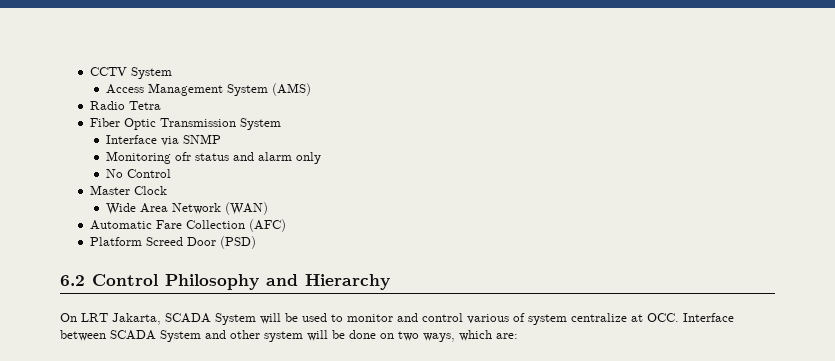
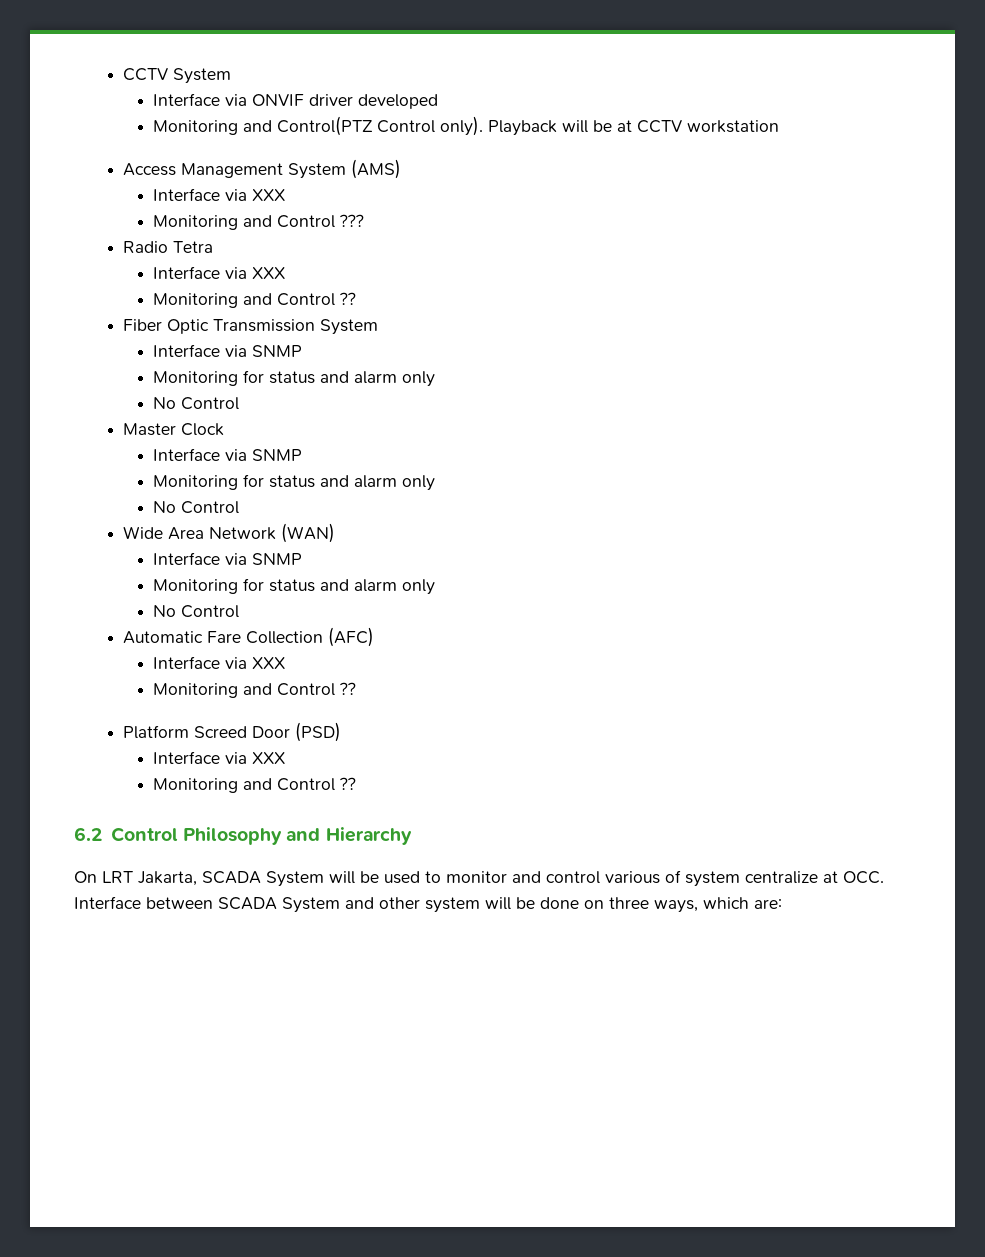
[105,83,311,96] [89,101,161,110] Access Management System (AMS) // Radio Tetra -> [153,93,439,109] [153,116,780,136] [123,159,402,179] [153,188,286,201] [153,214,365,230] [123,241,214,253] [153,266,286,279] [153,292,357,308] Interface via ONVIF driver developed // Monitoring and Control(PTZ Control only). Playback will be at CCTV workstation // Access Management System (AMS) // Interface via XXX // Monitoring and Control ??? // Radio Tetra // Interface via XXX // Monitoring and Control ??
[174,152,191,161] ofr -> [243,370,265,383] for
[105,202,268,215] [89,219,286,232] [89,236,256,249] Wide Area Network (WAN) // Automatic Fare Collection (AFC) // Platform Screed Door (PSD) -> [153,448,303,461] [153,474,436,491] [153,501,240,514] [123,523,336,543] [153,552,303,565] [153,578,436,595] [153,605,240,618] [123,627,375,647] [153,656,286,669] [153,682,357,698] [123,722,342,742] [153,751,286,764] [153,777,357,793] Interface via SNMP // Monitoring for status and alarm only // No Control // Wide Area Network (WAN) // Interface via SNMP // Monitoring for status and alarm only // No Control // Automatic Fare Collection (AFC) // Interface via XXX // Monitoring and Control ?? // Platform Screed Door (PSD) // Interface via XXX // Monitoring and Control ??
[398,331,419,341] two -> [609,897,649,909] three

